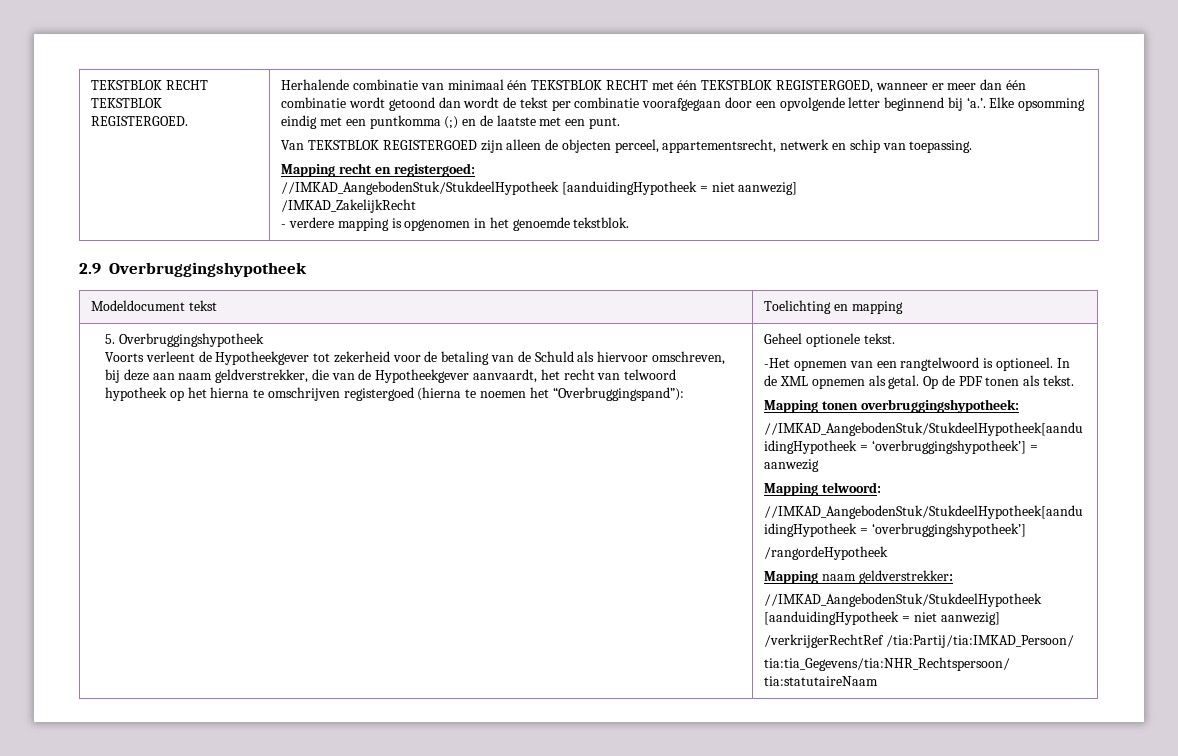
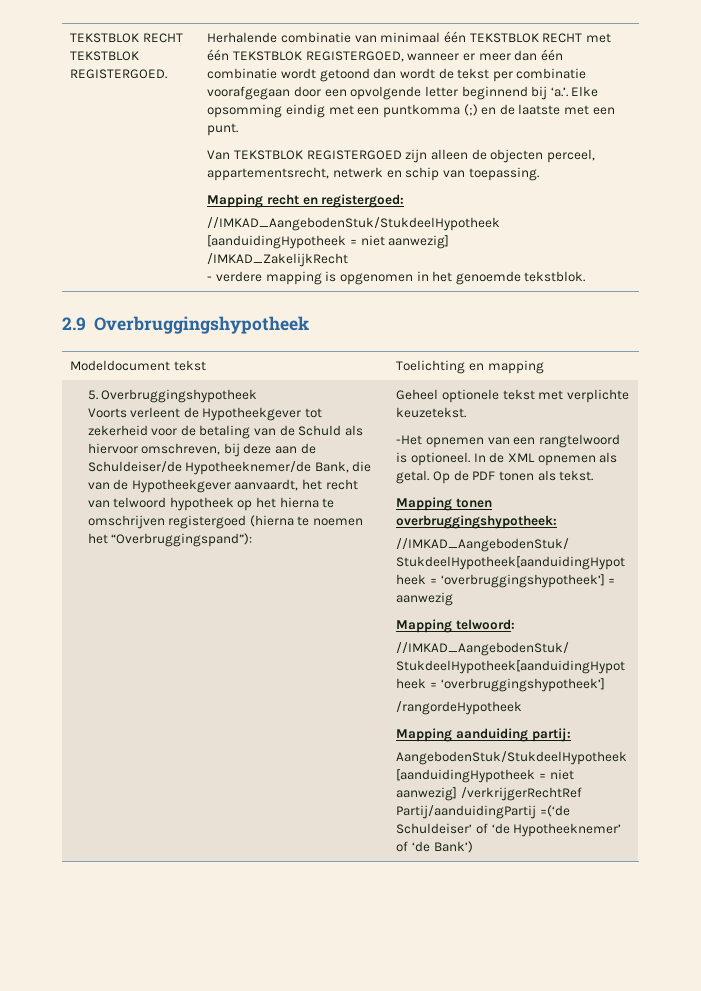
[178,369,309,383] naam geldverstrekker, -> [300,443,316,454] [87,461,349,475] de Schuldeiser/de Hypotheeknemer/de Bank,
[863,333,895,344] tekst. -> [502,389,629,403] [396,407,467,418] tekst met verplichte keuzetekst.
[821,570,953,584] [764,593,1043,607] [764,611,1000,625] [764,634,1074,648] [764,657,1011,671] [764,676,879,686] naam geldverstrekker: // //IMKAD_AangebodenStuk/StukdeelHypotheek [aanduidingHypotheek = niet aanwezig] // /verkrijgerRechtRef /tia:Partij/tia:IMKAD_Persoon/ // tia:tia_Gegevens/tia:NHR_Rechtspersoon/ tia:statutaireNaam -> [455,728,571,742] [396,751,628,765] [396,769,574,783] [396,787,582,801] [396,805,570,819] [396,823,622,837] [396,841,473,853] aanduiding partij: // AangebodenStuk/StukdeelHypotheek [aanduidingHypotheek = niet aanwezig] /verkrijgerRechtRef Partij/aanduidingPartij =(‘de Schuldeiser’ of ‘de Hypotheeknemer’ of ‘de Bank’)

